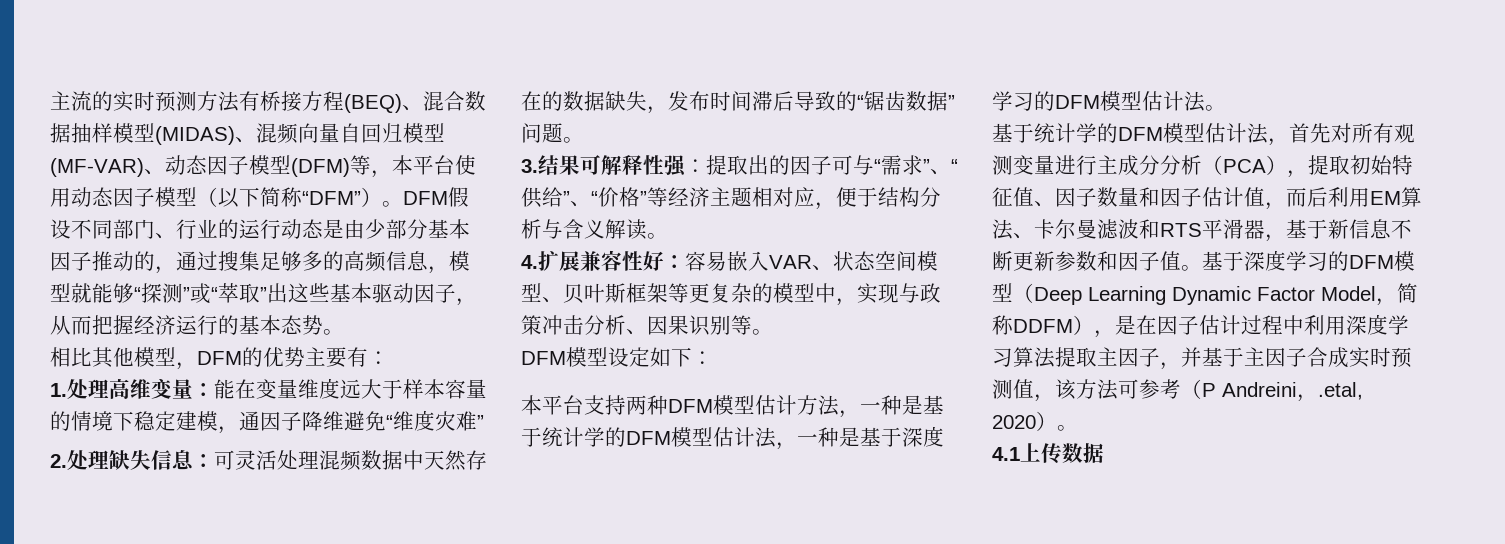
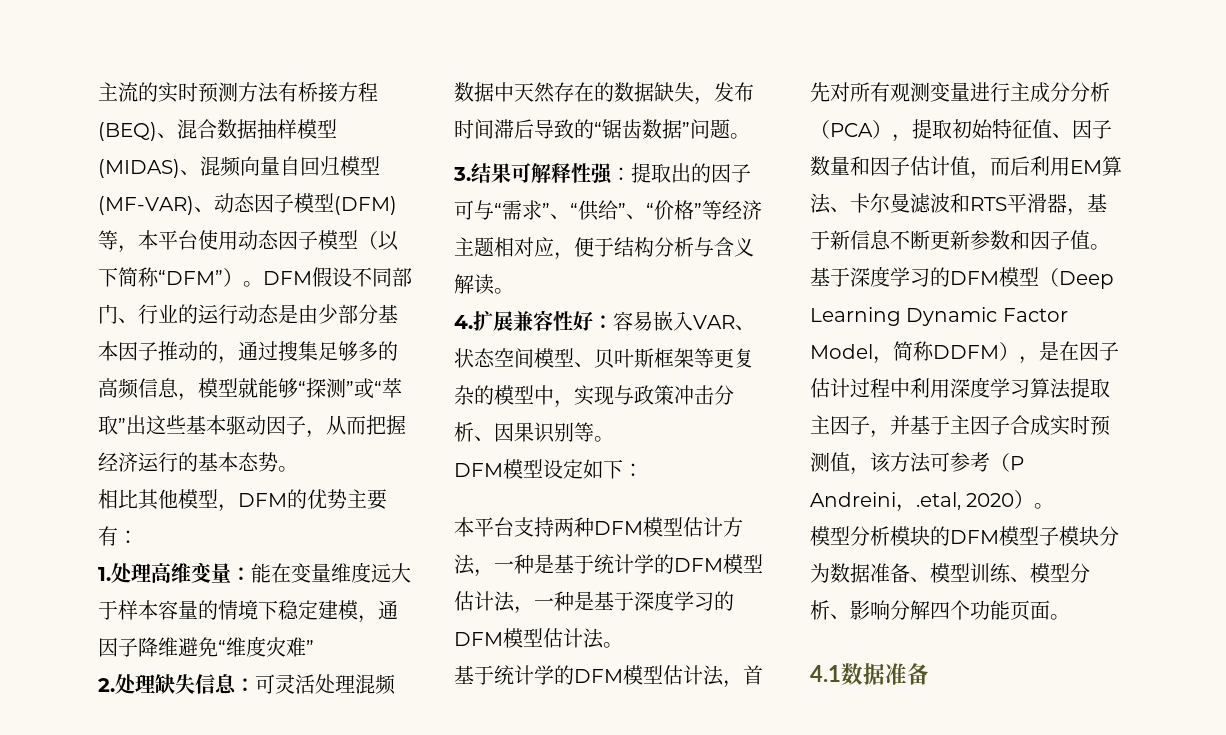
[992,443,1104,464] 4.1上传数据 -> [810,526,1119,546] [810,563,1090,583] [810,600,1070,620] [810,663,929,685] 模型分析模块的DFM模型子模块分为数据准备、模型训练、模型分析、影响分解四个功能页面。 // 4.1数据准备

